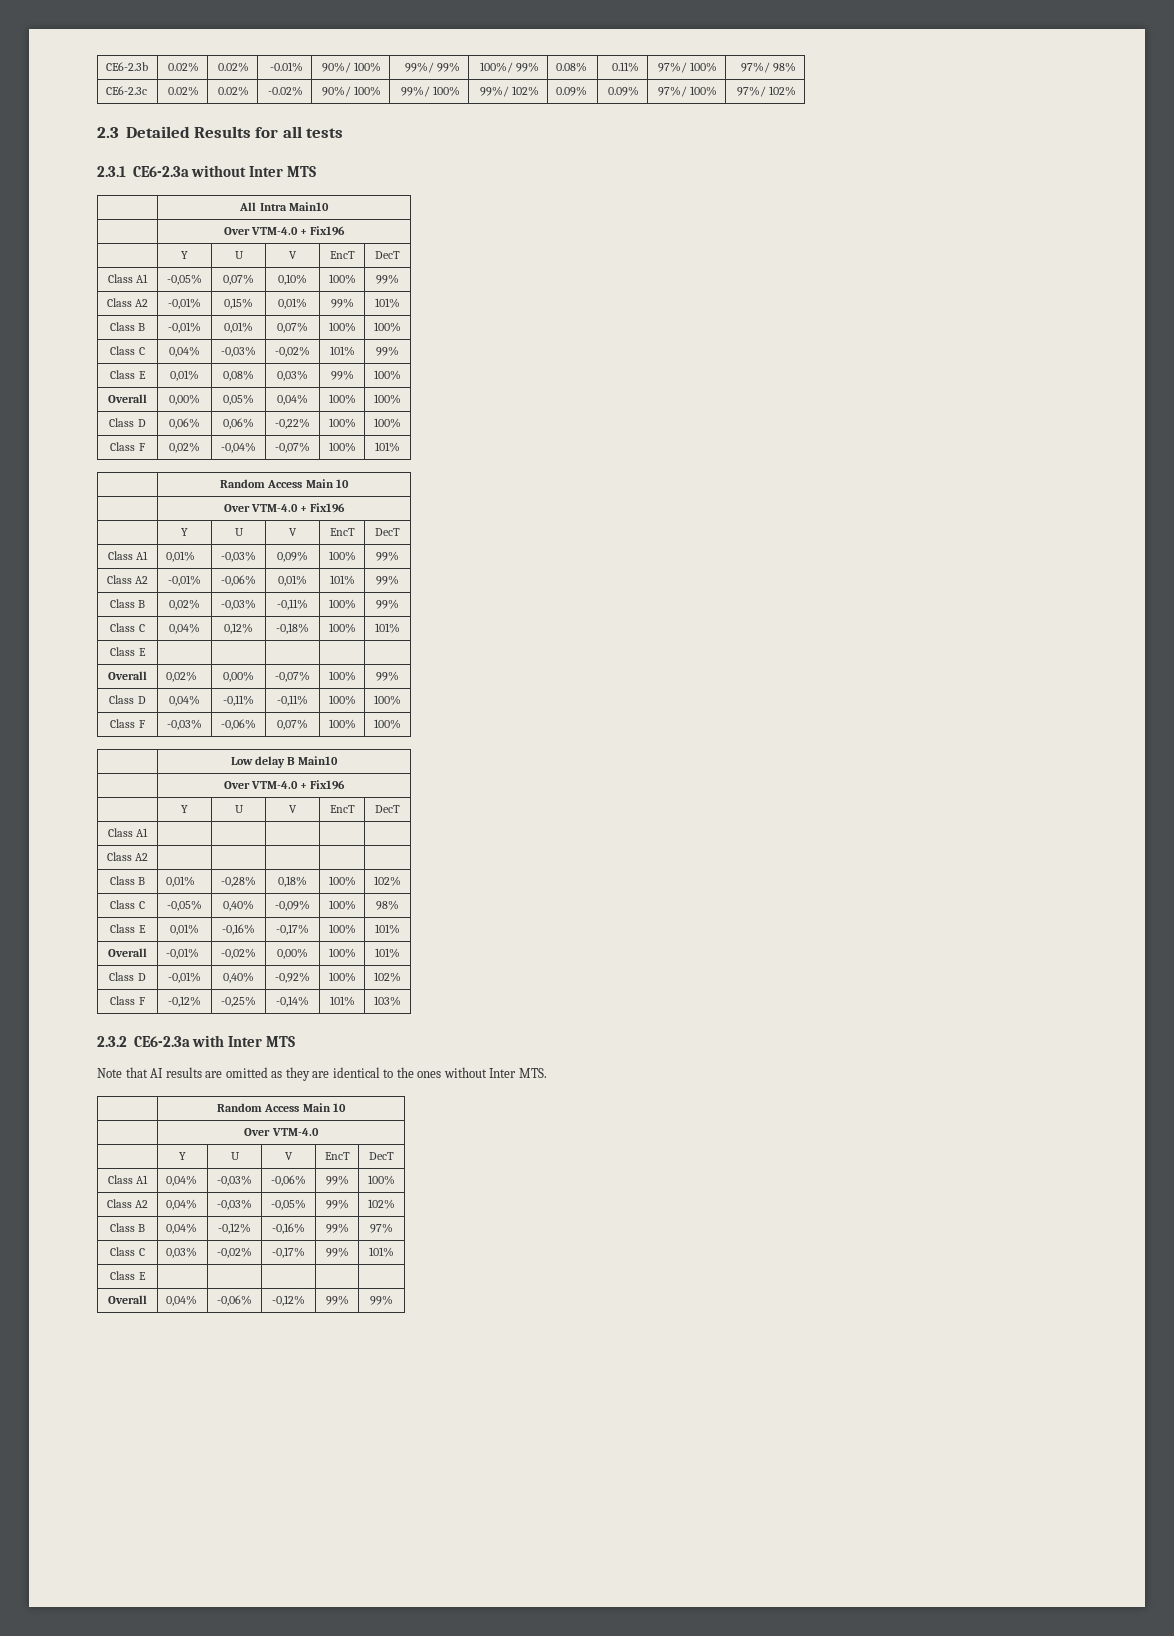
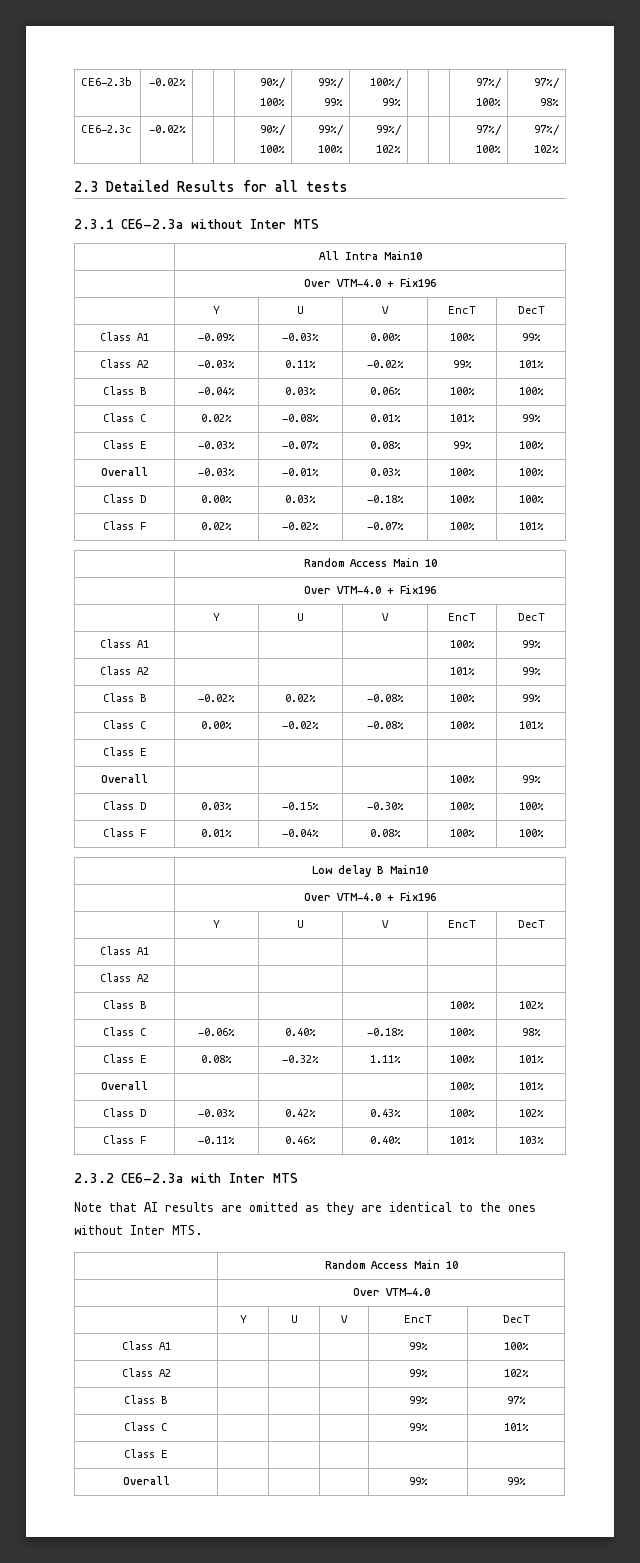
[168,62,200,72] [218,62,250,72] [270,62,304,72] 0.02% | 0.02% | -0.01% -> [148,78,186,86] -0.02% | |
[555,62,587,72] [612,62,640,72] 0.08% | 0.11% -> (401, 102) |
[168,86,200,96] [218,86,250,96] [268,86,304,96] 0.02% | 0.02% | -0.02% -> [148,125,186,133] -0.02% | |
[555,86,587,96] [608,86,640,96] 0.09% | 0.09% -> (401, 149) |
[167,274,202,285] [223,274,254,285] [278,274,307,285] [328,274,356,284] [376,274,399,284] [106,298,149,307] [168,298,201,309] [224,298,253,309] [278,298,307,309] -0,05% | 0,07% | 0,10% | 100% | 99% // Class A2 | -0,01% | 0,15% | 0,01% -> [198,333,235,341] [282,333,319,341] [369,333,401,341] [449,333,475,341] [521,333,541,341] [100,359,149,368] [198,360,235,368] [285,360,316,368] [366,360,404,368] -0.09% | -0.03% | 0.00% | 100% | 99% // Class A2 | -0.03% | 0.11% | -0.02%
[168,322,201,333] [224,322,253,333] [277,322,308,333] -0,01% | 0,01% | 0,07% -> [198,387,235,395] [285,387,316,395] [369,387,401,395] -0.04% | 0.03% | 0.06%
[169,346,200,357] [221,346,256,357] [275,346,310,357] 0,04% | -0,03% | -0,02% -> [201,414,232,422] [282,414,319,422] [369,414,401,422] 0.02% | -0.08% | 0.01%
[170,370,199,381] [223,370,254,381] [277,370,308,381] 0,01% | 0,08% | 0,03% -> [198,441,235,449] [282,441,319,449] [369,441,401,449] -0.03% | -0.07% | 0.08%
[169,394,200,405] [223,394,254,405] [277,394,308,405] 0,00% | 0,05% | 0,04% -> [198,468,235,476] [282,468,319,476] [369,468,401,476] -0.03% | -0.01% | 0.03%
[169,418,200,429] [223,418,254,429] [275,418,310,429] [328,418,356,428] [374,418,401,428] [110,442,145,451] [169,442,200,453] [221,442,256,453] [275,442,310,453] 0,06% | 0,06% | -0,22% | 100% | 100% // Class F | 0,02% | -0,04% | -0,07% -> [201,495,232,503] [285,495,316,503] [366,495,404,503] [449,495,475,503] [518,495,544,503] [102,521,147,530] [201,522,232,530] [282,522,319,530] [366,522,404,530] 0.00% | 0.03% | -0.18% | 100% | 100% // Class F | 0.02% | -0.02% | -0.07%
[165,551,195,562] [221,551,256,562] [277,551,308,562] [328,551,356,561] [376,551,399,561] [106,575,149,584] [168,575,201,586] [221,575,256,586] [278,575,307,586] 0,01% | -0,03% | 0,09% | 100% | 99% // Class A2 | -0,01% | -0,06% | 0,01% -> [449,640,475,648] [521,640,541,648] [100,666,149,675] | | | 100% | 99% // Class A2 | | |
[169,599,200,610] [221,599,256,610] [277,599,308,610] 0,02% | -0,03% | -0,11% -> [198,694,235,702] [285,694,316,702] [366,694,404,702] -0.02% | 0.02% | -0.08%
[169,623,200,634] [224,623,253,634] [276,623,309,634] 0,04% | 0,12% | -0,18% -> [201,721,232,729] [282,721,319,729] [366,721,404,729] 0.00% | -0.02% | -0.08%
[165,671,197,682] [223,671,254,682] [275,671,310,682] 0,02% | 0,00% | -0,07% -> (148, 778) | |
[169,695,200,706] [223,695,254,706] [277,695,308,706] [328,695,356,705] [374,695,401,705] [110,719,145,728] [167,719,202,730] [221,719,256,730] [277,719,308,730] 0,04% | -0,11% | -0,11% | 100% | 100% // Class F | -0,03% | -0,06% | 0,07% -> [201,802,232,810] [282,802,319,810] [366,802,404,810] [449,802,475,810] [518,802,544,810] [102,828,147,837] [201,829,232,837] [282,829,319,837] [369,829,401,837] 0.03% | -0.15% | -0.30% | 100% | 100% // Class F | 0.01% | -0.04% | 0.08%
[165,876,195,887] [221,876,256,887] [278,876,307,887] 0,01% | -0,28% | 0,18% -> (147, 1005) | |
[167,900,202,911] [223,900,254,911] [275,900,310,911] -0,05% | 0,40% | -0,09% -> [198,1028,235,1036] [285,1028,316,1036] [366,1028,404,1036] -0.06% | 0.40% | -0.18%
[170,924,199,935] [222,924,255,935] [276,924,309,935] 0,01% | -0,16% | -0,17% -> [201,1055,232,1063] [282,1055,319,1063] [369,1055,401,1063] 0.08% | -0.32% | 1.11%
[165,948,199,959] [221,948,256,959] [277,948,308,959] -0,01% | -0,02% | 0,00% -> (148, 1085) | |
[168,972,201,983] [223,972,254,983] [275,972,310,983] -0,01% | 0,40% | -0,92% -> [198,1109,235,1117] [285,1109,316,1117] [369,1109,401,1117] -0.03% | 0.42% | 0.43%
[168,996,201,1007] [221,996,256,1007] [276,996,309,1007] -0,12% | -0,25% | -0,14% -> [198,1136,235,1144] [285,1136,316,1144] [369,1136,401,1144] -0.11% | 0.46% | 0.40%
[165,1175,197,1186] [217,1175,252,1186] [271,1175,306,1186] 0,04% | -0,03% | -0,06% -> (171, 1346) | |
[165,1199,197,1210] [217,1199,252,1210] [271,1199,306,1210] 0,04% | -0,03% | -0,05% -> (171, 1373) | |
[165,1223,197,1234] [218,1223,251,1234] [272,1223,305,1234] 0,04% | -0,12% | -0,16% -> (168, 1400) | |
[165,1247,197,1258] [217,1247,252,1258] [272,1247,305,1258] 0,03% | -0,02% | -0,17% -> (168, 1427) | |
[165,1295,197,1306] [217,1295,252,1306] [272,1295,305,1306] 0,04% | -0,06% | -0,12% -> (170, 1480) | |

